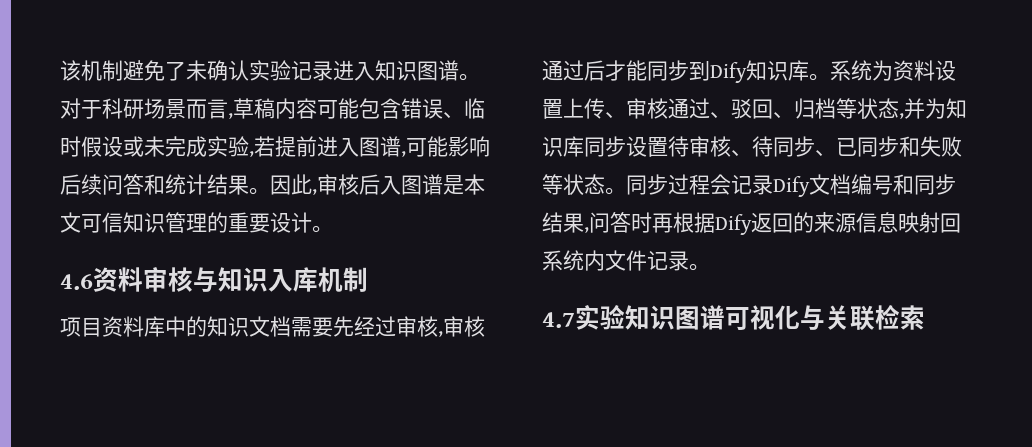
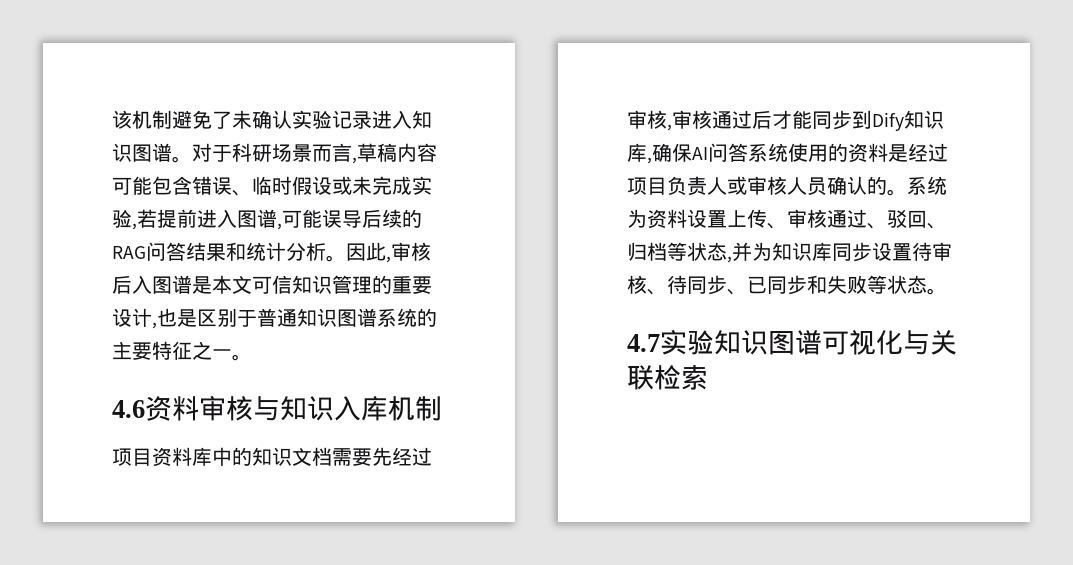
[448,136,490,157] [60,174,249,195] 影响后续问答和统计结果 -> [322,209,422,228] [112,242,326,261] 误导后续的RAG问答结果和统计分析
(312, 222) none -> [152,308,437,329] [112,341,232,360] ,也是区别于普通知识图谱系统的主要特征之一
(809, 70) none -> [647,143,948,164] [627,176,887,196] ,确保AI问答系统使用的资料是经过项目负责人或审核人员确认的
[626,174,956,197] [542,212,961,235] [542,250,710,271] 同步过程会记录Dify文档编号和同步结果,问答时再根据Dify返回的来源信息映射回系统内文件记录。 -> (947, 291) none

